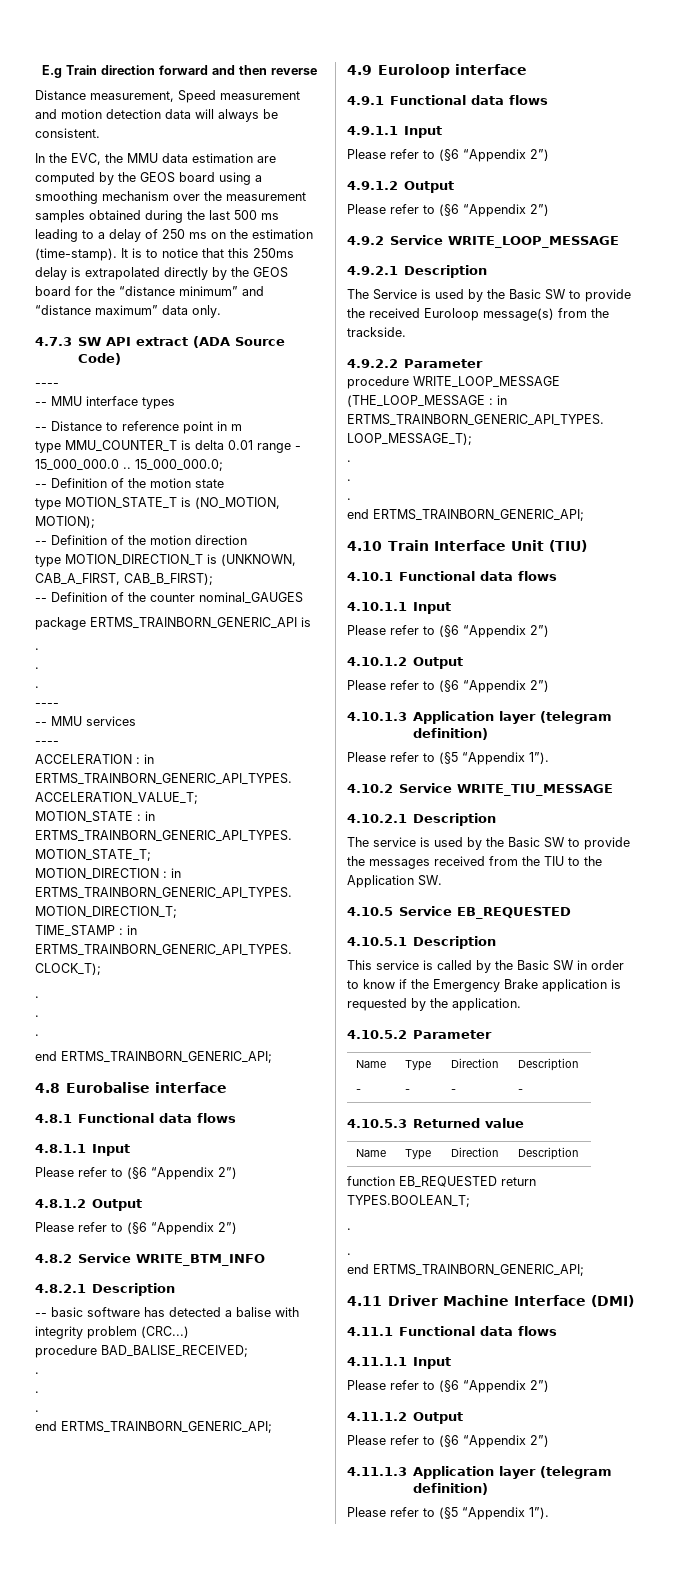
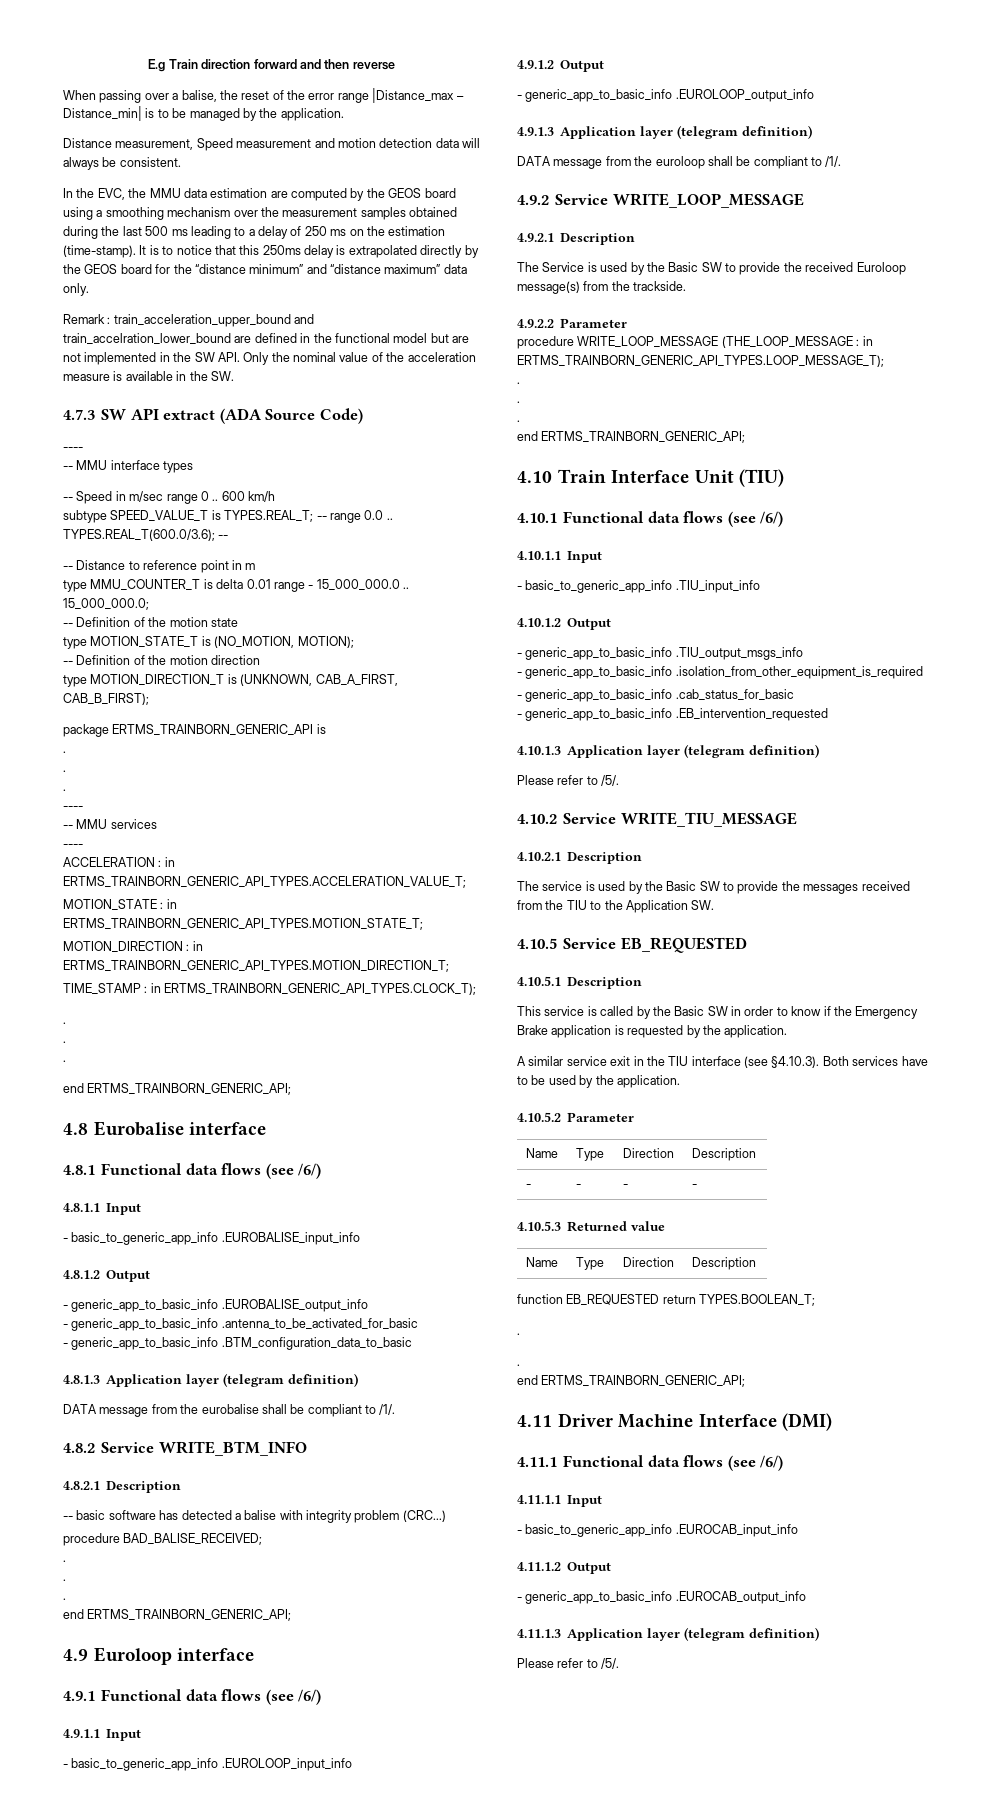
(317, 71) none -> [63,88,464,103] [63,106,344,121] // When passing over a balise, the reset of the error range |Distance_max – Distance_min| is to be managed by the application.
(221, 311) none -> [63,314,315,327] [63,333,469,344] [63,352,476,365] [63,371,234,381] // Remark : train_acceleration_upper_bound and train_accelration_lower_bound are defined in the functional model but are not implemented in the SW API. Only the nominal value of the acceleration measure is available in the SW.
(175, 403) none -> [63,491,275,504] [63,510,393,523] [63,529,229,541] // -- Speed in m/sec range 0 .. 600 km/h // subtype SPEED_VALUE_T is TYPES.REAL_T; -- range 0.0 .. TYPES.REAL_T(600.0/3.6); --
[35,592,303,604] // -- Definition of the counter nominal_GAUGES -> (149, 699) none
(237, 1118) none -> [265,1163,322,1179] (see /6/)
[35,1167,237,1180] [35,1199,143,1211] [35,1222,237,1235] Please refer to (§6 “Appendix 2”) // 4.8.1.2 Output // Please refer to (§6 “Appendix 2”) -> [63,1232,360,1245] [63,1270,151,1282] [63,1299,368,1312] [63,1318,418,1331] [63,1337,412,1350] [63,1373,359,1387] [63,1404,396,1417] - basic_to_generic_app_info .EUROBALISE_input_info // 4.8.1.2 Output // - generic_app_to_basic_info .EUROBALISE_output_info // - generic_app_to_basic_info .antenna_to_be_activated_for_basic // - generic_app_to_basic_info .BTM_configuration_data_to_basic // 4.8.1.3 Application layer (telegram definition) // DATA message from the eurobalise shall be compliant to /1/.
(549, 100) none -> [265,1689,322,1705] (see /6/)
[347,149,549,162] [347,181,455,193] [347,204,549,217] Please refer to (§6 “Appendix 2”) // 4.9.1.2 Output // Please refer to (§6 “Appendix 2”) -> [63,1758,352,1771] [517,60,605,72] [517,89,814,102] [517,125,813,139] [517,156,842,169] - basic_to_generic_app_info .EUROLOOP_input_info // 4.9.1.2 Output // - generic_app_to_basic_info .EUROLOOP_output_info // 4.9.1.3 Application layer (telegram definition) // DATA message from the euroloop shall be compliant to /1/.
(558, 576) none -> [727,511,784,527] (see /6/)
[347,625,549,638] [347,657,464,669] [347,680,549,693] Please refer to (§6 “Appendix 2”) // 4.10.1.2 Output // Please refer to (§6 “Appendix 2”) -> [517,580,760,593] [517,618,612,630] [517,647,803,660] [517,666,923,679] [517,689,794,702] [517,708,828,721] - basic_to_generic_app_info .TIU_input_info // 4.10.1.2 Output // - generic_app_to_basic_info .TIU_output_msgs_info // - generic_app_to_basic_info .isolation_from_other_equipment_is_required // - generic_app_to_basic_info .cab_status_for_basic // - generic_app_to_basic_info .EB_intervention_requested
[439,752,549,765] (§5 “Appendix 1”). -> [601,775,620,786] /5/.
(521, 1004) none -> [517,1056,928,1068] [517,1075,680,1088] // A similar service exit in the TIU interface (see §4.10.3). Both services have to be used by the application.
(558, 1331) none -> [727,1455,784,1471] (see /6/)
[347,1380,549,1393] [347,1412,464,1424] [347,1435,549,1448] Please refer to (§6 “Appendix 2”) // 4.11.1.2 Output // Please refer to (§6 “Appendix 2”) -> [517,1524,798,1537] [517,1562,612,1574] [517,1591,806,1604] - basic_to_generic_app_info .EUROCAB_input_info // 4.11.1.2 Output // - generic_app_to_basic_info .EUROCAB_output_info
[439,1507,549,1520] (§5 “Appendix 1”). -> [601,1658,620,1669] /5/.

